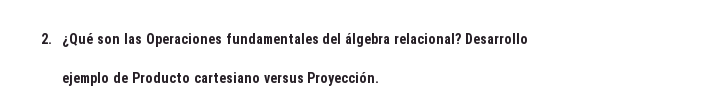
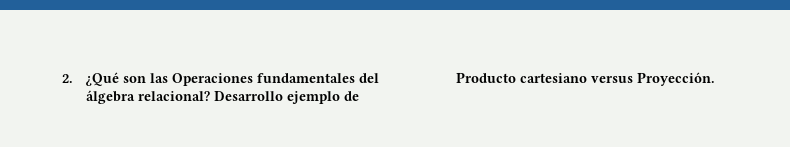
(528, 38) // -> (284, 96) none

